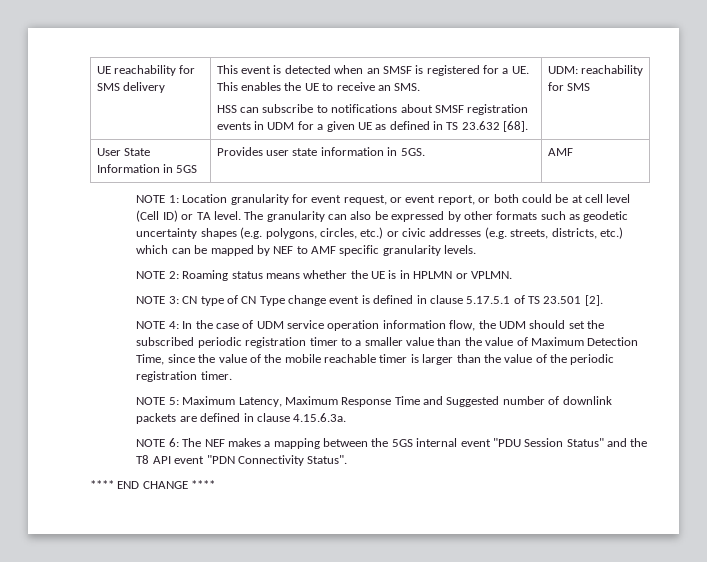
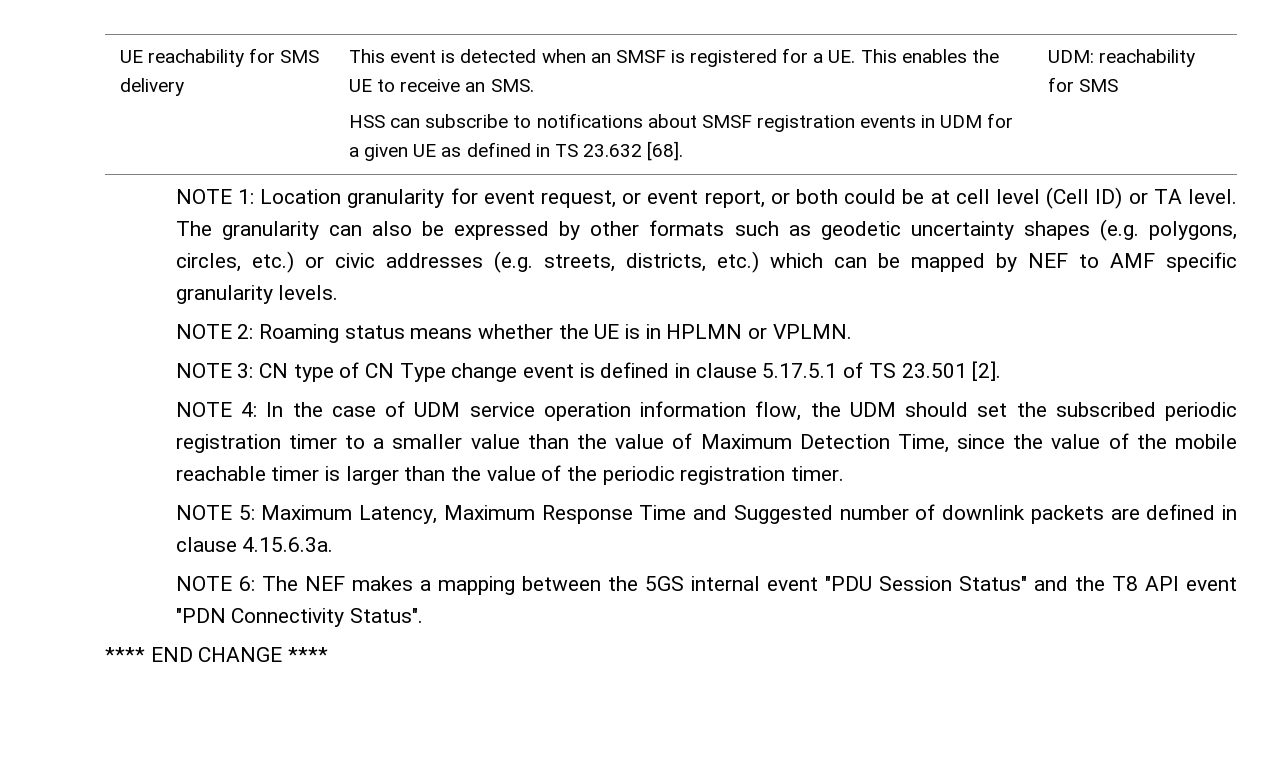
[96,148,151,156] [96,164,198,173] [216,147,425,156] [547,148,573,156] // User State Information in 5GS | Provides user state information in 5GS. | AMF -> (1119, 85) none

